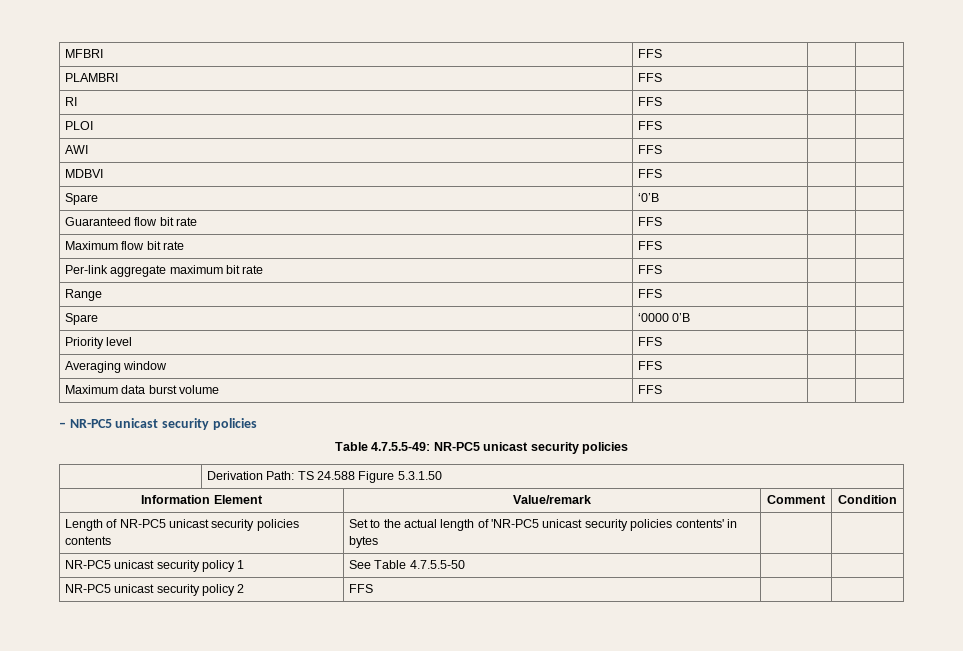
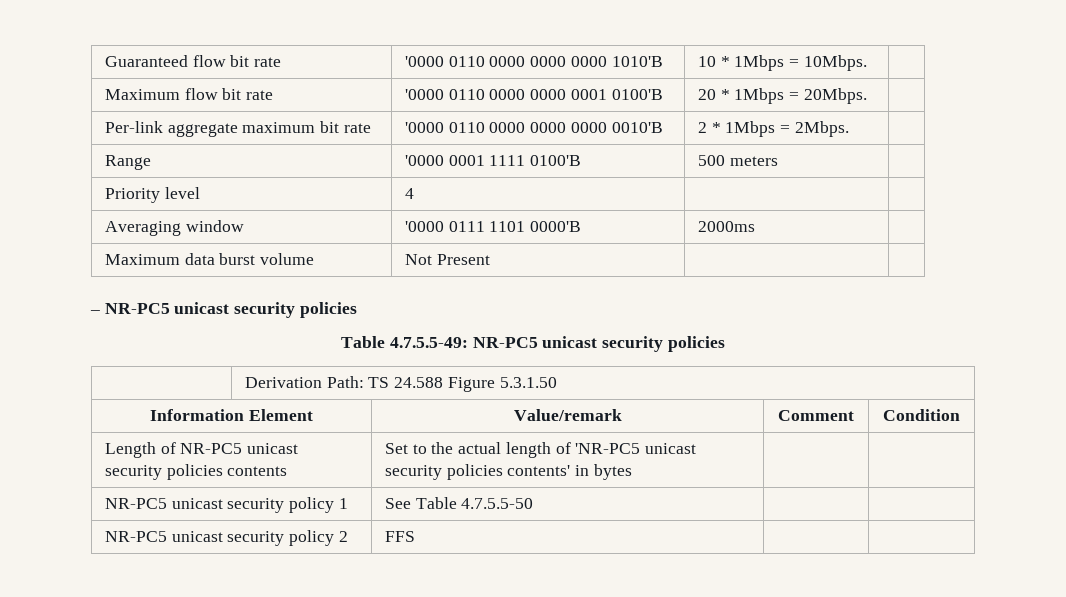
[64,49,103,58] [637,49,662,58] [64,73,118,82] [637,73,662,82] [64,97,77,106] [637,97,662,106] [64,121,93,130] [637,121,662,130] [64,145,88,154] [637,145,662,154] [64,169,103,178] [637,169,662,178] [64,193,98,205] [637,193,659,202] [64,217,197,226] [637,217,662,226] [64,241,184,250] [637,241,662,250] MFBRI | FFS | | // PLAMBRI | FFS | | // RI | FFS | | // PLOI | FFS | | // AWI | FFS | | // MDBVI | FFS | | // Spare | ‘0’B | | // Guaranteed flow bit rate | FFS | | // Maximum flow bit rate | FFS | -> [104,55,282,67] [404,56,663,67] [697,55,867,71] [104,88,274,100] [404,89,663,100] [697,88,867,104] Guaranteed flow bit rate | '0000 0110 0000 0000 0000 1010'B | 10 * 1Mbps = 10Mbps. | // Maximum flow bit rate | '0000 0110 0000 0000 0001 0100'B | 20 * 1Mbps = 20Mbps.
[637,265,662,274] [64,289,102,301] [637,289,662,298] [64,313,98,325] [637,313,691,322] FFS | | // Range | FFS | | // Spare | ‘0000 0’B | -> [404,122,663,133] [697,121,849,137] [104,155,151,170] [404,155,582,166] [697,155,778,166] '0000 0110 0000 0000 0000 0010'B | 2 * 1Mbps = 2Mbps. | // Range | '0000 0001 1111 0100'B | 500 meters
[637,337,662,346] FFS -> [404,188,414,199] 4
[637,361,662,370] FFS | -> [404,221,582,232] [697,221,755,232] '0000 0111 1101 0000'B | 2000ms
[637,385,662,394] FFS -> [404,254,490,265] Not Present

